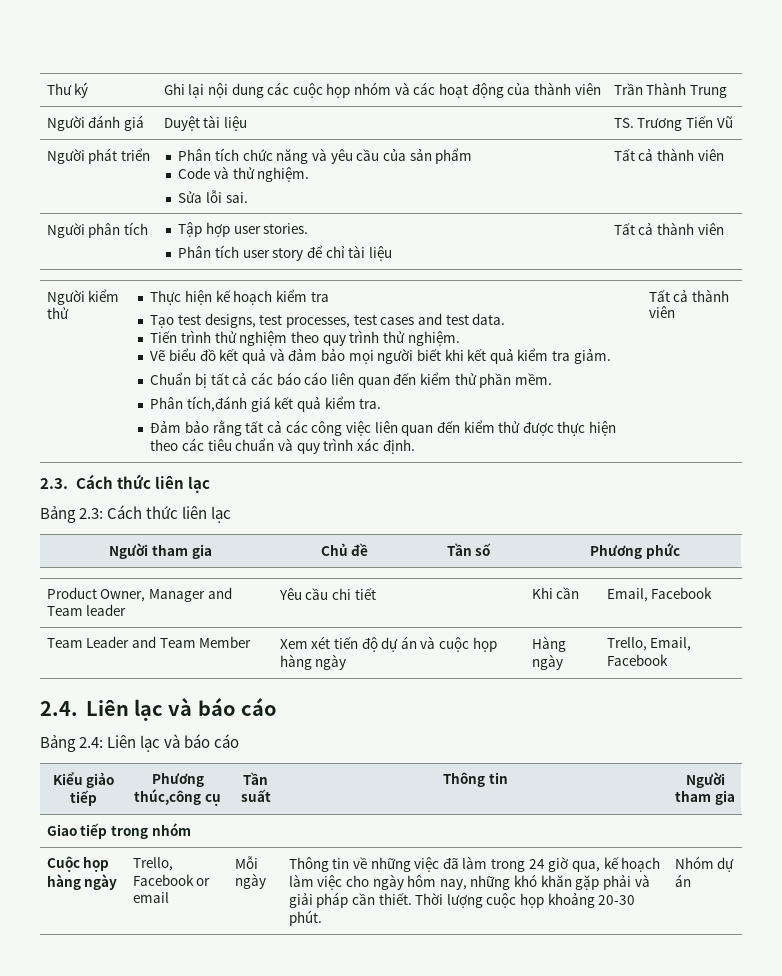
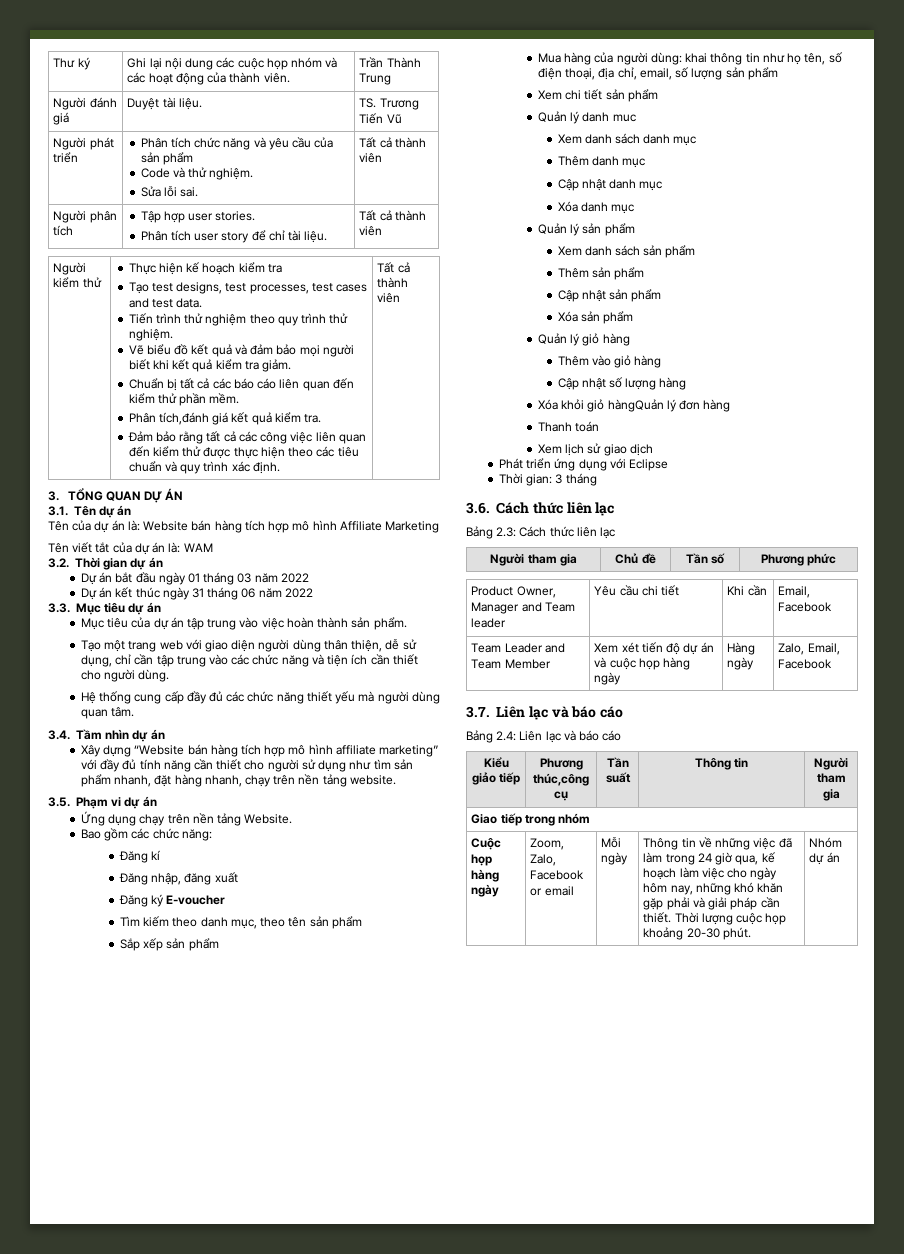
[574,83,601,95] viên -> [263,73,290,83] viên.
[223,116,247,131] liệu -> [178,98,202,110] liệu.
[368,246,392,261] liệu -> [304,231,328,243] liệu.
[40,478,68,489] 2.3. -> [48,488,184,503] [48,505,132,518] [48,520,440,533] [48,542,213,555] [48,557,163,570] [80,572,309,585] [80,587,313,600] [48,602,161,615] [80,617,407,630] [80,639,417,652] [80,654,418,667] [80,669,170,682] [80,691,440,704] [80,707,135,719] [48,729,165,742] [80,744,439,757] [80,759,413,772] [80,774,396,787] [48,796,157,809] [80,811,293,826] [80,828,212,841] [118,850,162,863] [118,872,238,885] [118,894,226,907] [119,916,362,929] [119,938,219,951] [537,52,843,65] [537,67,778,80] [537,89,658,102] [537,111,636,124] [557,133,697,146] [557,156,645,168] [557,179,663,191] [557,201,634,214] [537,223,635,236] [557,245,696,258] [557,267,644,280] [557,289,662,302] [557,311,633,324] [537,333,630,346] [557,355,662,368] [557,377,687,390] [537,399,731,412] [537,421,600,432] [537,443,653,456] [498,458,668,471] [498,473,597,486] [466,502,490,514] 3. TỔNG QUAN DỰ ÁN // 3.1. Tên dự án // Tên của dự án là: Website bán hàng tích hợp mô hình Affiliate Marketing // Tên viết tắt của dự án là: WAM // 3.2. Thời gian dự án // Dự án bắt đầu ngày 01 tháng 03 năm 2022 // Dự án kết thúc ngày 31 tháng 06 năm 2022 // 3.3. Mục tiêu dự án // Mục tiêu của dự án tập trung vào việc hoàn thành sản phẩm. // Tạo một trang web với giao diện người dùng thân thiện, dễ sử dụng, chỉ cần tập trung vào các chức năng và tiện ích cần thiết cho người dùng. // Hệ thống cung cấp đầy đủ các chức năng thiết yếu mà người dùng quan tâm. // 3.4. Tầm nhìn dự án // Xây dựng “Website bán hàng tích hợp mô hình affiliate marketing” với đầy đủ tính năng cần thiết cho người sử dụng như tìm sản phẩm nhanh, đặt hàng nhanh, chạy trên nền tảng website. // 3.5. Phạm vi dự án // Ứng dụng chạy trên nền tảng Website. // Bao gồm các chức năng: // Đăng kí // Đăng nhập, đăng xuất // Đăng ký E-voucher // Tìm kiếm theo danh mục, theo tên sản phẩm // Sắp xếp sản phẩm // Mua hàng của người dùng: khai thông tin như họ tên, số điện thoại, địa chỉ, email, số lượng sản phẩm // Xem chi tiết sản phẩm // Quản lý danh muc // Xem danh sách danh mục // Thêm danh mục // Cập nhật danh mục // Xóa danh mục // Quản lý sản phẩm // Xem danh sách sản phẩm // Thêm sản phẩm // Cập nhật sản phẩm // Xóa sản phẩm // Quản lý giỏ hàng // Thêm vào giỏ hàng // Cập nhật số lượng hàng // Xóa khỏi giỏ hàngQuản lý đơn hàng // Thanh toán // Xem lịch sử giao dịch // Phát triển ứng dụng với Eclipse // Thời gian: 3 tháng // 3.6.
[606,637,692,651] [606,654,668,666] [40,701,78,716] Trello, Email, Facebook // 2.4. -> [778,643,840,655] [778,659,833,669] [466,706,490,718] Zalo, Email, Facebook // 3.7.
[132,857,173,871] Trello, -> [530,838,565,850] [530,854,557,866] Zoom, Zalo,

